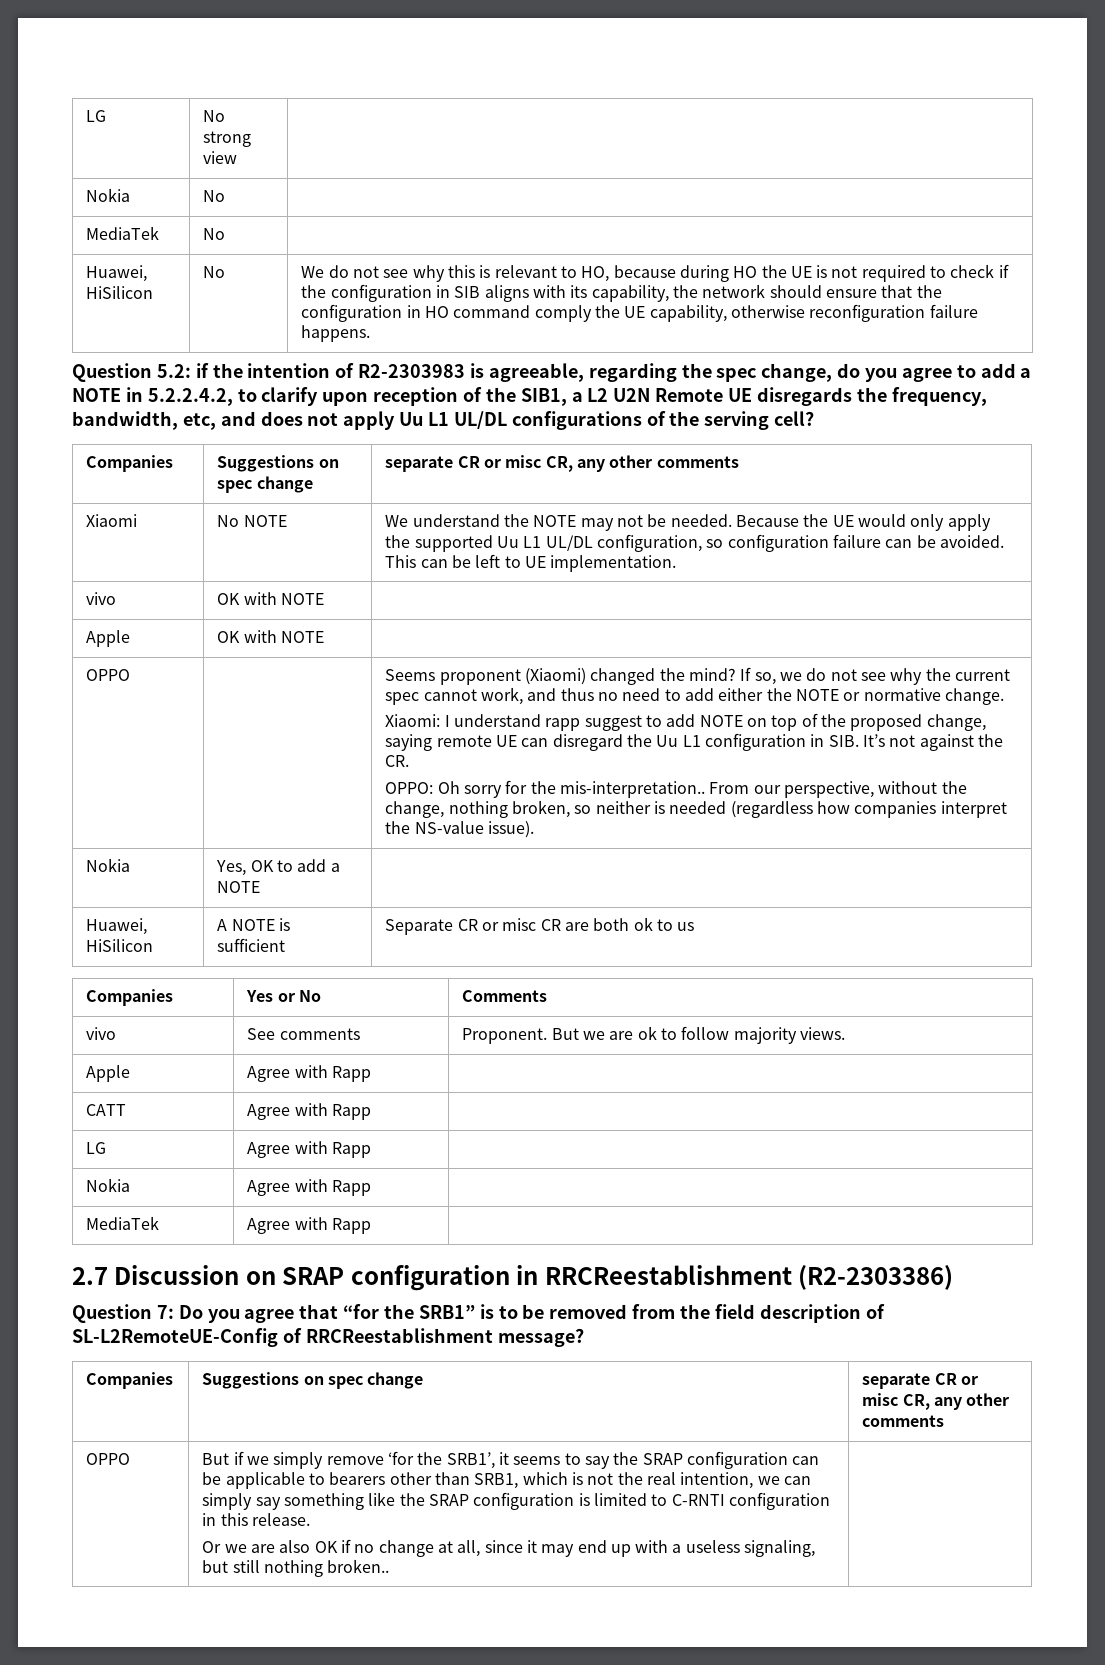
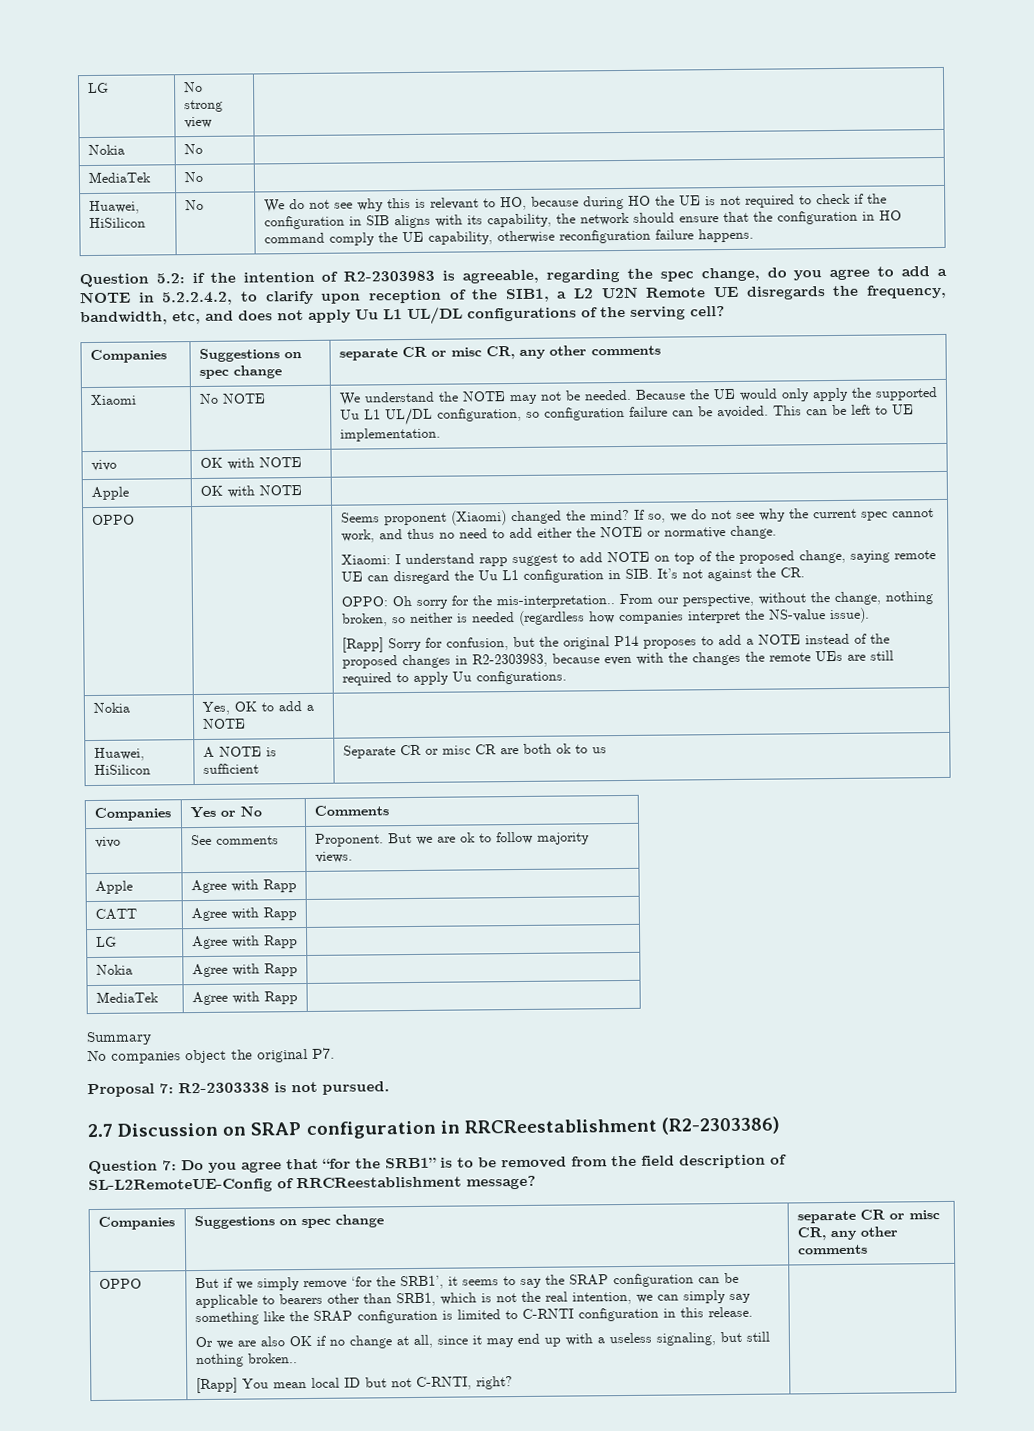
(534, 829) none -> [341,633,890,653] [341,650,894,669] [341,670,567,686] // [Rapp] Sorry for confusion, but the original P14 proposes to add a NOTE instead of the proposed changes in R2-2303983, because even with the changes the remote UEs are still required to apply Uu configurations.
(371, 1226) none -> [86,1031,152,1046] [87,1047,335,1064] [87,1081,390,1098] // Summary // No companies object the original P7. // Proposal 7: R2-2303338 is not pursued.
(390, 1566) none -> [195,1376,513,1394] // [Rapp] You mean local ID but not C-RNTI, right?

